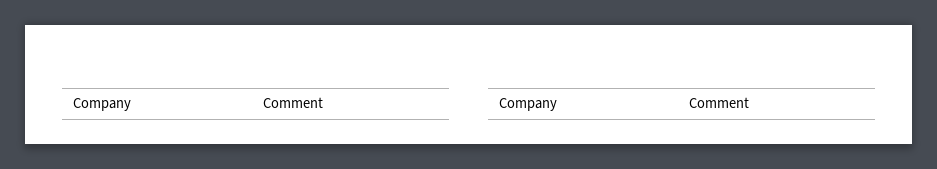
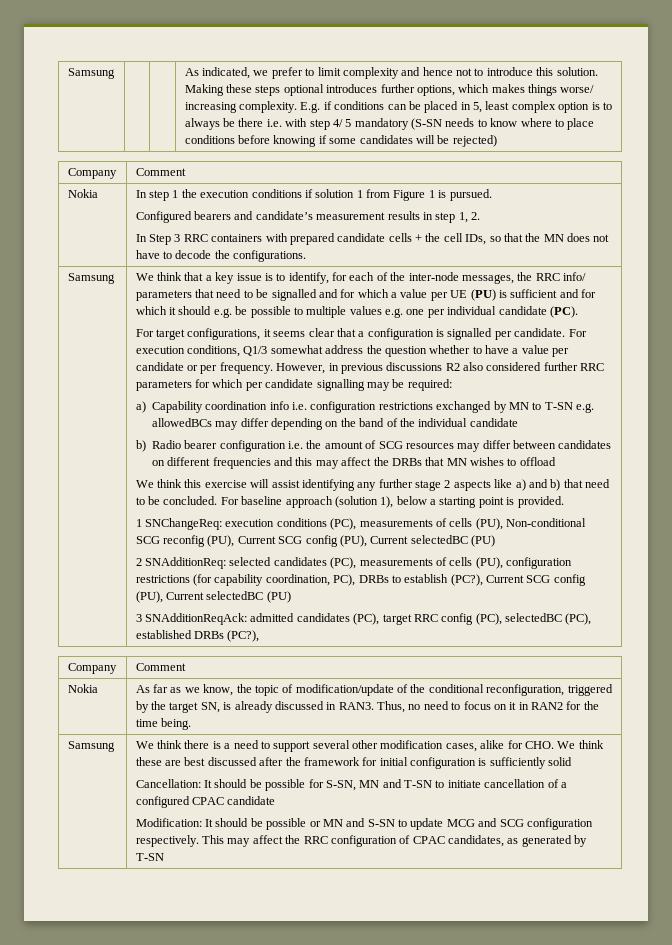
[73,98,132,111] [263,97,324,108] [499,98,558,111] [689,97,750,108] Company | Comment // Company | Comment -> [67,68,115,79] [184,67,598,79] [184,84,595,96] [184,101,612,113] [184,118,595,130] [184,135,497,147] [67,168,117,179] [135,168,186,176] [67,189,98,198] [135,189,492,201] [135,211,481,223] [135,233,610,245] [135,250,307,262] [67,273,115,284] [135,272,587,284] [135,289,597,301] [135,306,578,318] [135,328,587,340] [135,345,570,357] [135,362,605,374] [135,379,452,391] [135,401,595,413] [151,418,518,430] [135,440,612,452] [151,457,556,469] [135,479,611,491] [135,496,564,508] [135,518,587,530] [135,535,496,547] [135,557,573,569] [135,574,586,586] [135,591,291,603] [135,613,592,625] [135,630,260,642] [67,663,117,674] [135,663,186,671] [67,684,98,693] [135,684,613,696] [135,701,599,713] [135,718,192,730] [67,741,115,752] [135,740,604,752] [135,757,573,769] [135,779,567,791] [135,796,276,808] [135,818,593,830] [135,835,588,847] [135,853,164,861] Samsung | | | As indicated, we prefer to limit complexity and hence not to introduce this solution. Making these steps optional introduces further options, which makes things worse/ increasing complexity. E.g. if conditions can be placed in 5, least complex option is to always be there i.e. with step 4/ 5 mandatory (S-SN needs to know where to place conditions before knowing if some candidates will be rejected) // Company | Comment // Nokia | In step 1 the execution conditions if solution 1 from Figure 1 is pursued. // Configured bearers and candidate’s measurement results in step 1, 2. // In Step 3 RRC containers with prepared candidate cells + the cell IDs, so that the MN does not have to decode the configurations. // Samsung | We think that a key issue is to identify, for each of the inter-node messages, the RRC info/ parameters that need to be signalled and for which a value per UE (PU) is sufficient and for which it should e.g. be possible to multiple values e.g. one per individual candidate (PC). // For target configurations, it seems clear that a configuration is signalled per candidate. For execution conditions, Q1/3 somewhat address the question whether to have a value per candidate or per frequency. However, in previous discussions R2 also considered further RRC parameters for which per candidate signalling may be required: // a) Capability coordination info i.e. configuration restrictions exchanged by MN to T-SN e.g. allowedBCs may differ depending on the band of the individual candidate // b) Radio bearer configuration i.e. the amount of SCG resources may differ between candidates on different frequencies and this may affect the DRBs that MN wishes to offload // We think this exercise will assist identifying any further stage 2 aspects like a) and b) that need to be concluded. For baseline approach (solution 1), below a starting point is provided. // 1 SNChangeReq: execution conditions (PC), measurements of cells (PU), Non-conditional SCG reconfig (PU), Current SCG config (PU), Current selectedBC (PU) // 2 SNAdditionReq: selected candidates (PC), measurements of cells (PU), configuration restrictions (for capability coordination, PC), DRBs to establish (PC?), Current SCG config (PU), Current selectedBC (PU) // 3 SNAdditionReqAck: admitted candidates (PC), target RRC config (PC), selectedBC (PC), established DRBs (PC?), // Company | Comment // Nokia | As far as we know, the topic of modification/update of the conditional reconfiguration, triggered by the target SN, is already discussed in RAN3. Thus, no need to focus on it in RAN2 for the time being. // Samsung | We think there is a need to support several other modification cases, alike for CHO. We think these are best discussed after the framework for initial configuration is sufficiently solid // Cancellation: It should be possible for S-SN, MN and T-SN to initiate cancellation of a configured CPAC candidate // Modification: It should be possible or MN and S-SN to update MCG and SCG configuration respectively. This may affect the RRC configuration of CPAC candidates, as generated by T-SN

